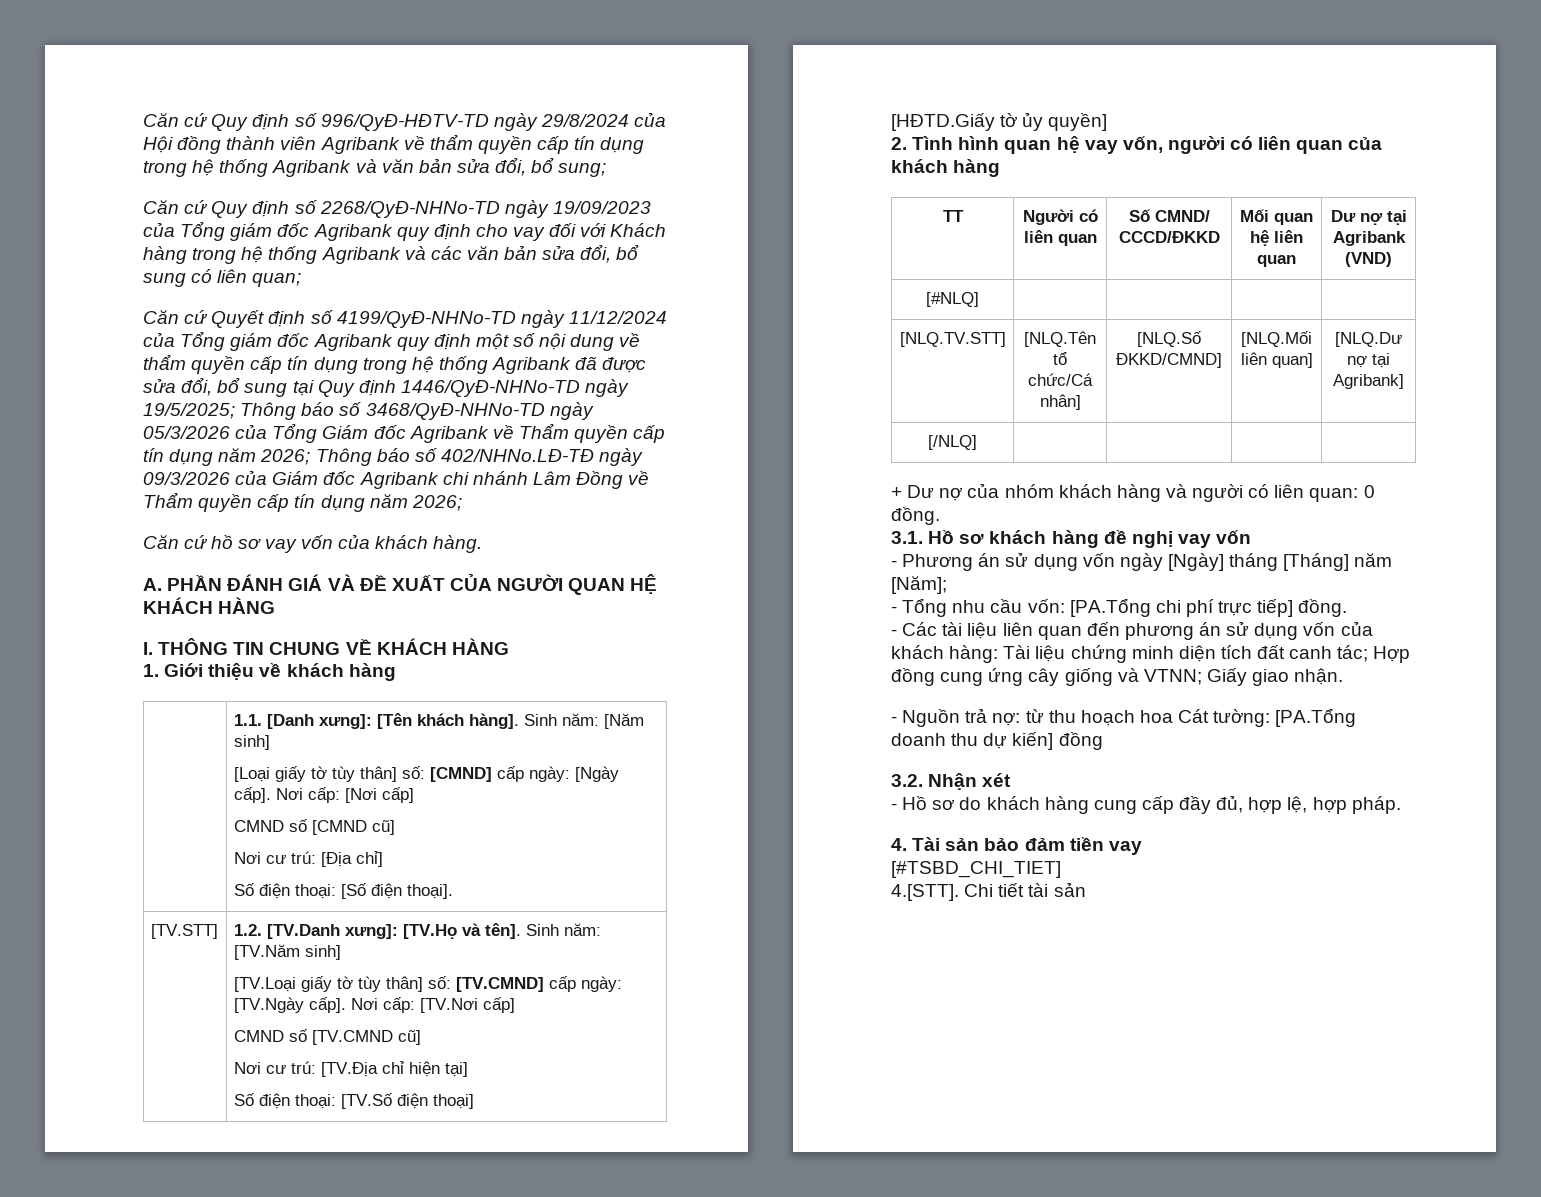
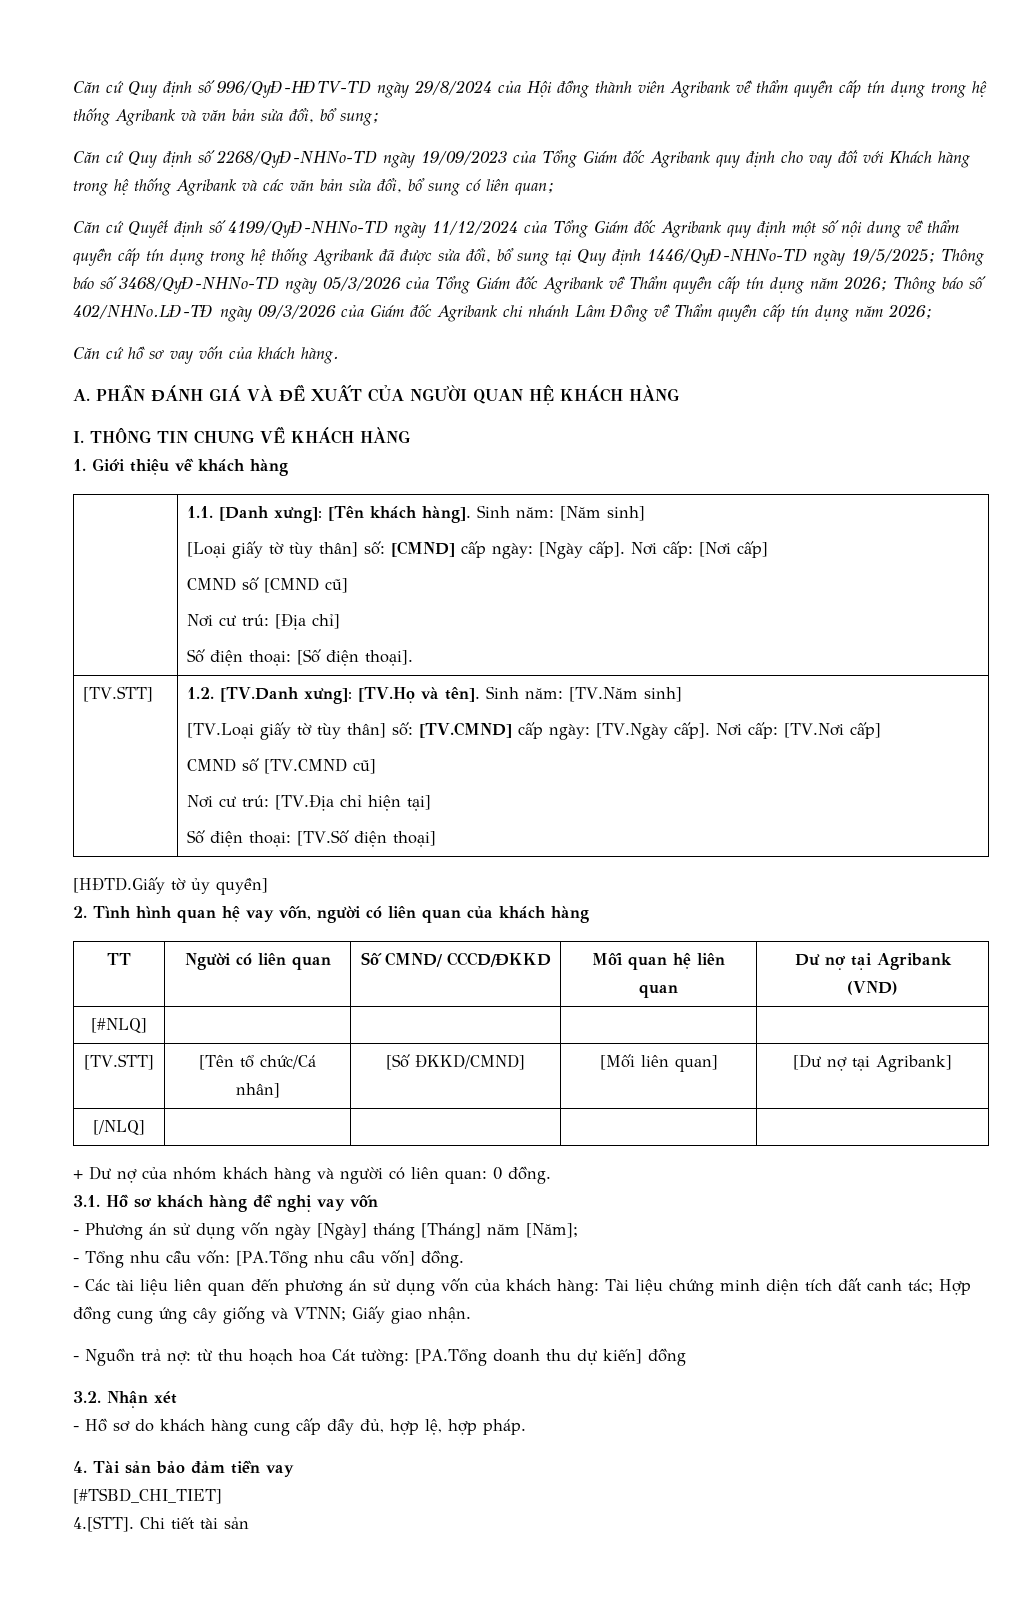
[230,223,273,241] giám -> [583,150,617,163] Giám
[230,333,273,351] giám -> [594,220,628,233] Giám
[899,332,1006,347] [1024,331,1096,347] [NLQ.TV.STT] | [NLQ.Tên -> [84,1054,155,1070] [199,1055,234,1070] [TV.STT] | [Tên
[1137,331,1202,347] [NLQ.Số -> [386,1054,410,1070] [Số
[1241,331,1312,347] [NLQ.Mối -> [599,1054,635,1070] [Mối
[1335,332,1402,347] [NLQ.Dư -> [793,1054,822,1070] [Dư
[1155,599,1294,617] chi phí trực tiếp] -> [313,1250,415,1266] nhu cầu vốn]

